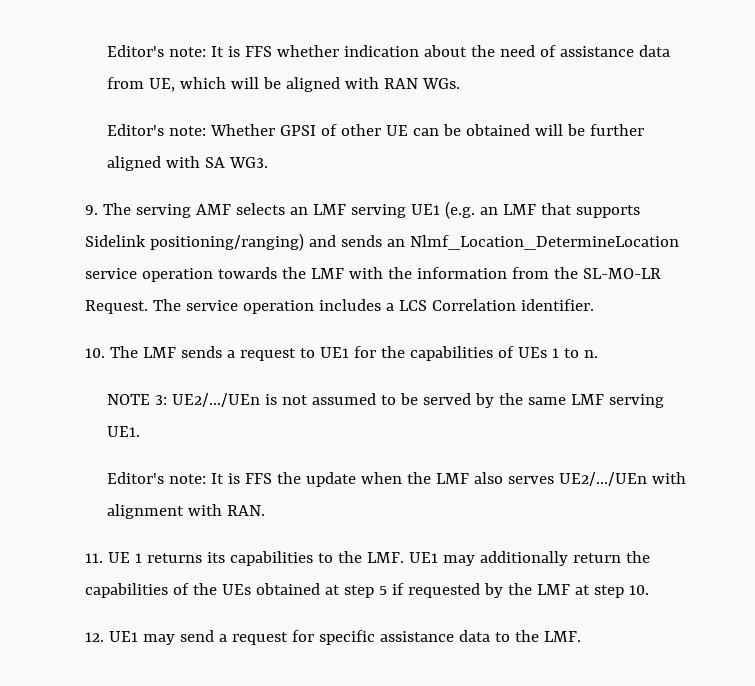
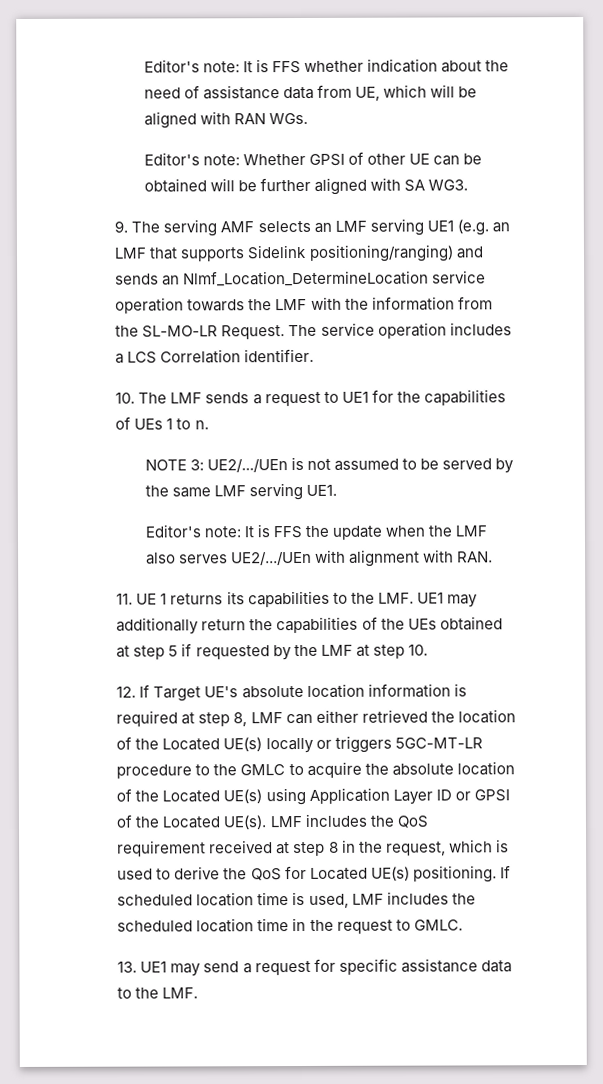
(104, 637) none -> [139,683,467,702] [116,709,516,727] [116,735,483,754] [116,761,515,779] [116,787,510,806] [116,813,428,830] [117,839,509,857] [117,865,511,883] [117,891,476,908] [117,917,463,934] [117,961,138,973] If Target UE's absolute location information is required at step 8, LMF can either retrieved the location of the Located UE(s) locally or triggers 5GC-MT-LR procedure to the GMLC to acquire the absolute location of the Located UE(s) using Application Layer ID or GPSI of the Located UE(s). LMF includes the QoS requirement received at step 8 in the request, which is used to derive the QoS for Located UE(s) positioning. If scheduled location time is used, LMF includes the scheduled location time in the request to GMLC. // 13.

